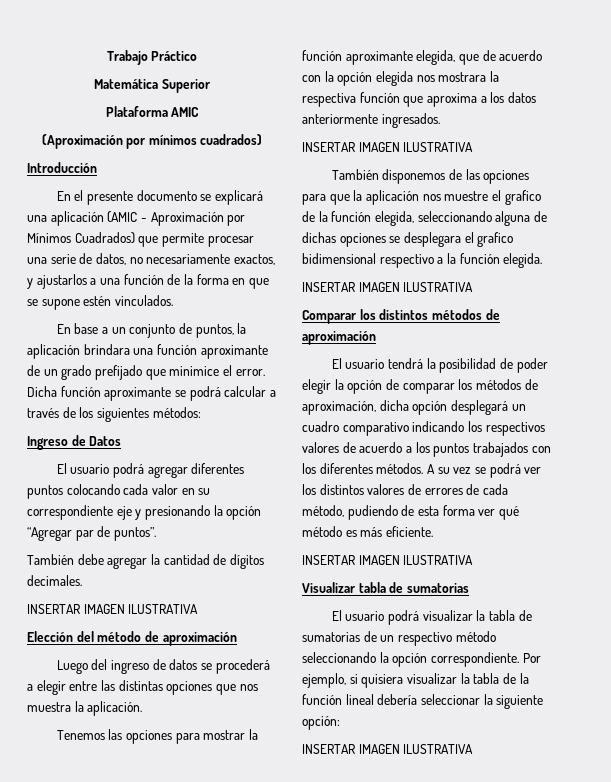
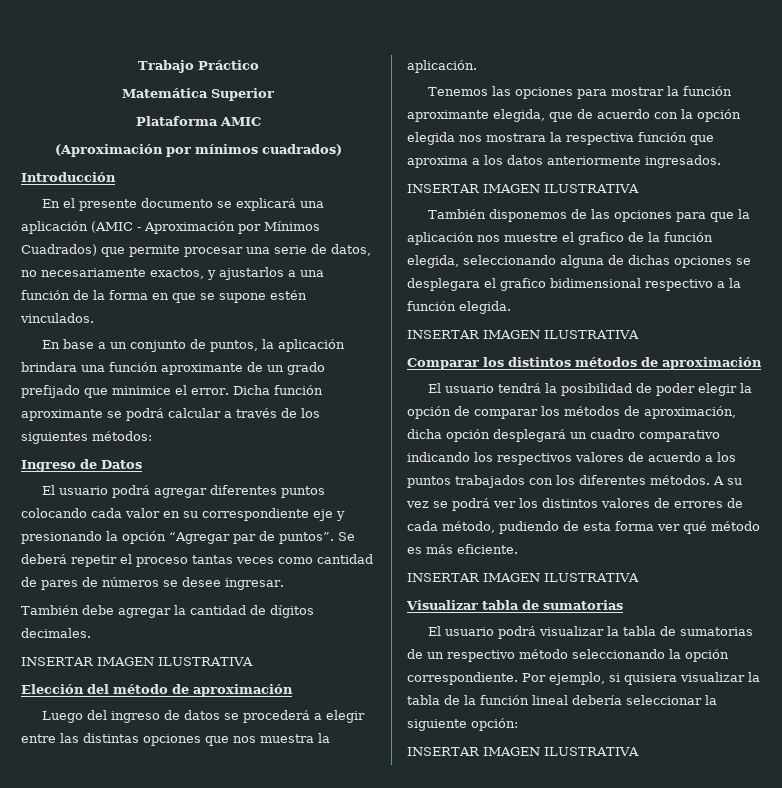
(156, 534) none -> [337,532,355,541] [21,554,373,567] [21,577,284,590] Se deberá repetir el proceso tantas veces como cantidad de pares de números se desee ingresar.

